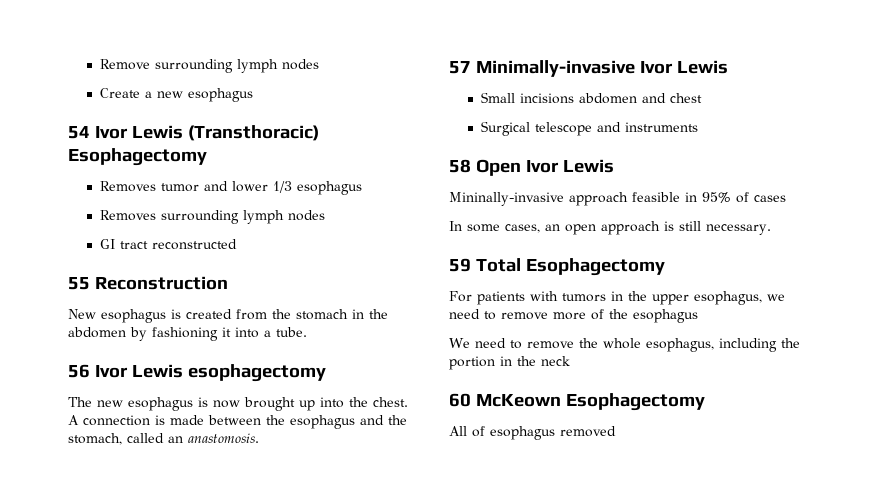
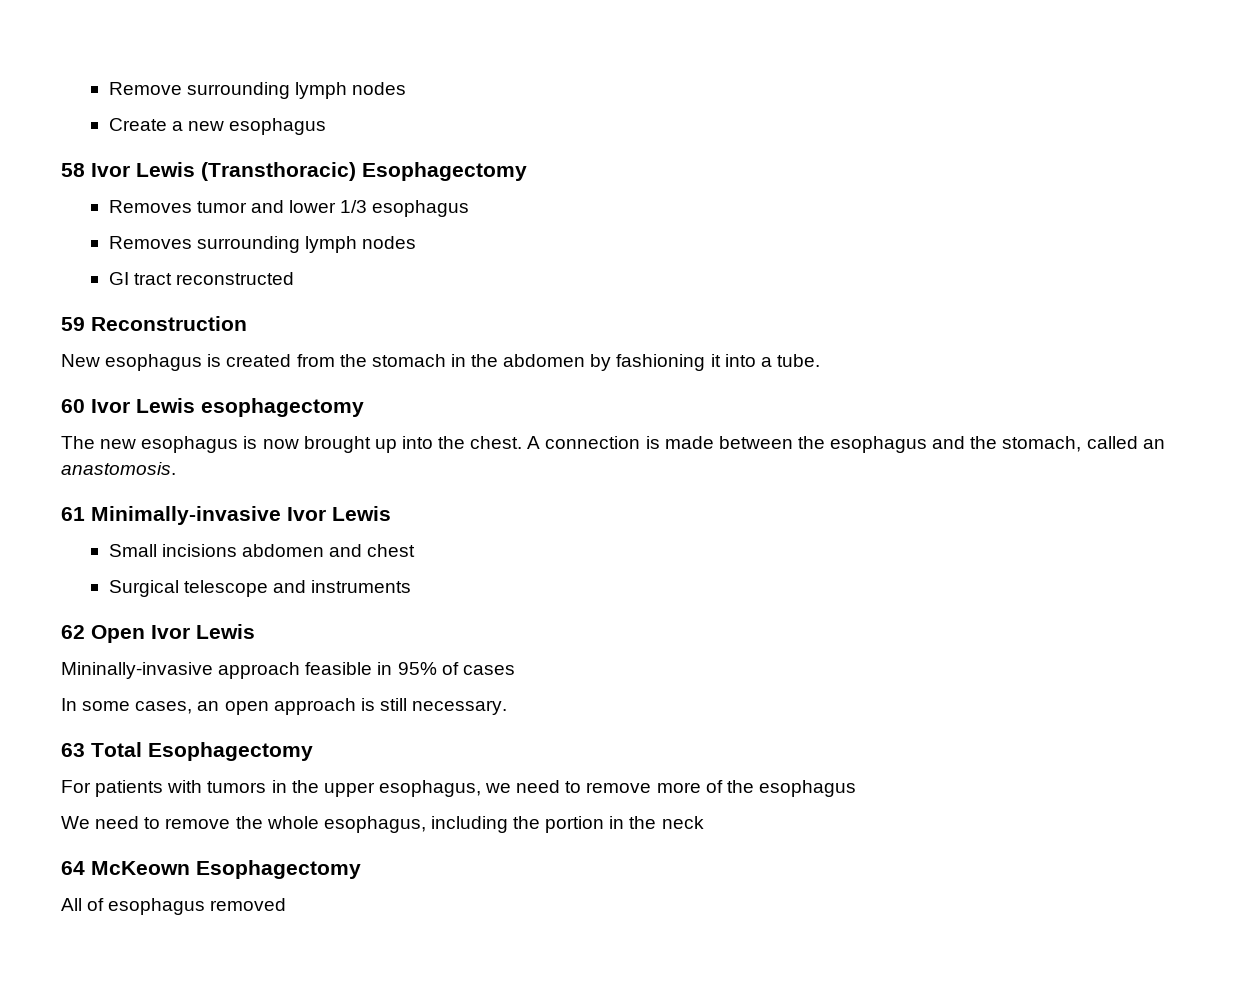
[68,126,90,139] 54 -> [61,163,85,177] 58
[68,277,90,290] 55 -> [61,317,85,331] 59
[68,364,90,378] 56 -> [61,399,85,413] 60
[449,61,471,74] 57 -> [61,507,85,521] 61
[449,159,471,173] 58 -> [61,625,85,639] 62
[449,258,471,272] 59 -> [61,743,85,757] 63
[449,393,471,407] 60 -> [61,861,85,875] 64

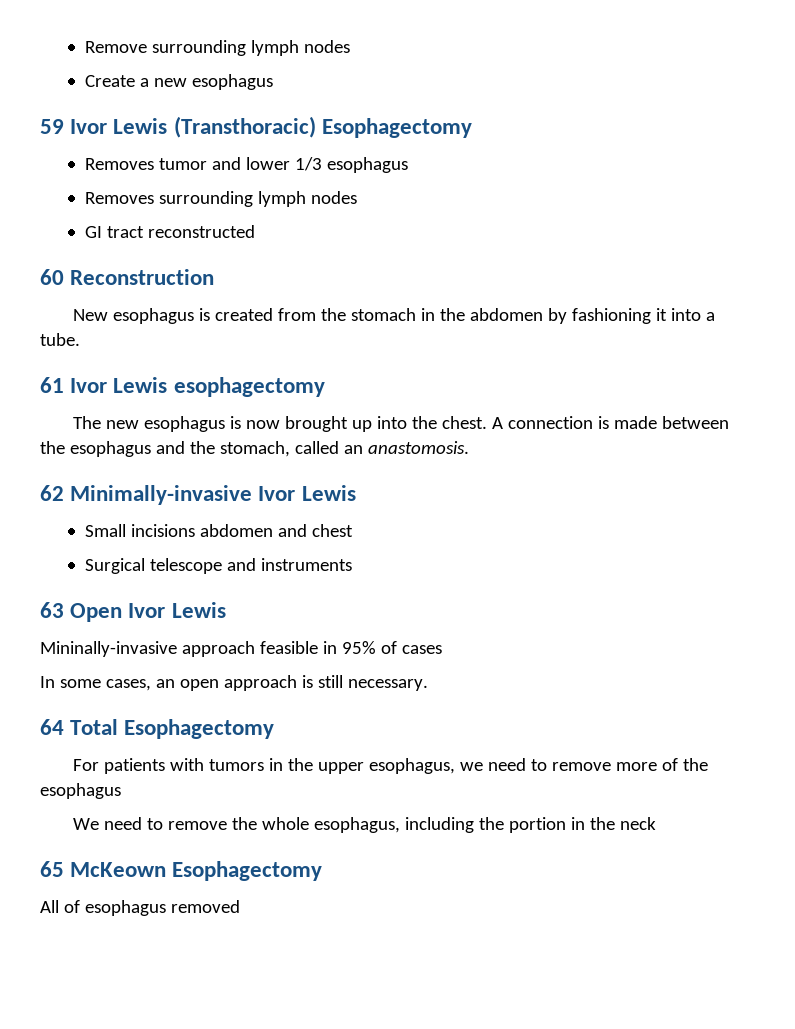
[61,163,85,177] 58 -> [40,119,64,134] 59
[61,317,85,331] 59 -> [40,269,64,285] 60
[61,399,85,413] 60 -> [40,377,64,393] 61
[61,507,85,521] 61 -> [40,485,64,501] 62
[61,625,85,639] 62 -> [40,602,64,618] 63
[61,743,85,757] 63 -> [40,719,64,735] 64
[61,861,85,875] 64 -> [40,861,64,877] 65

